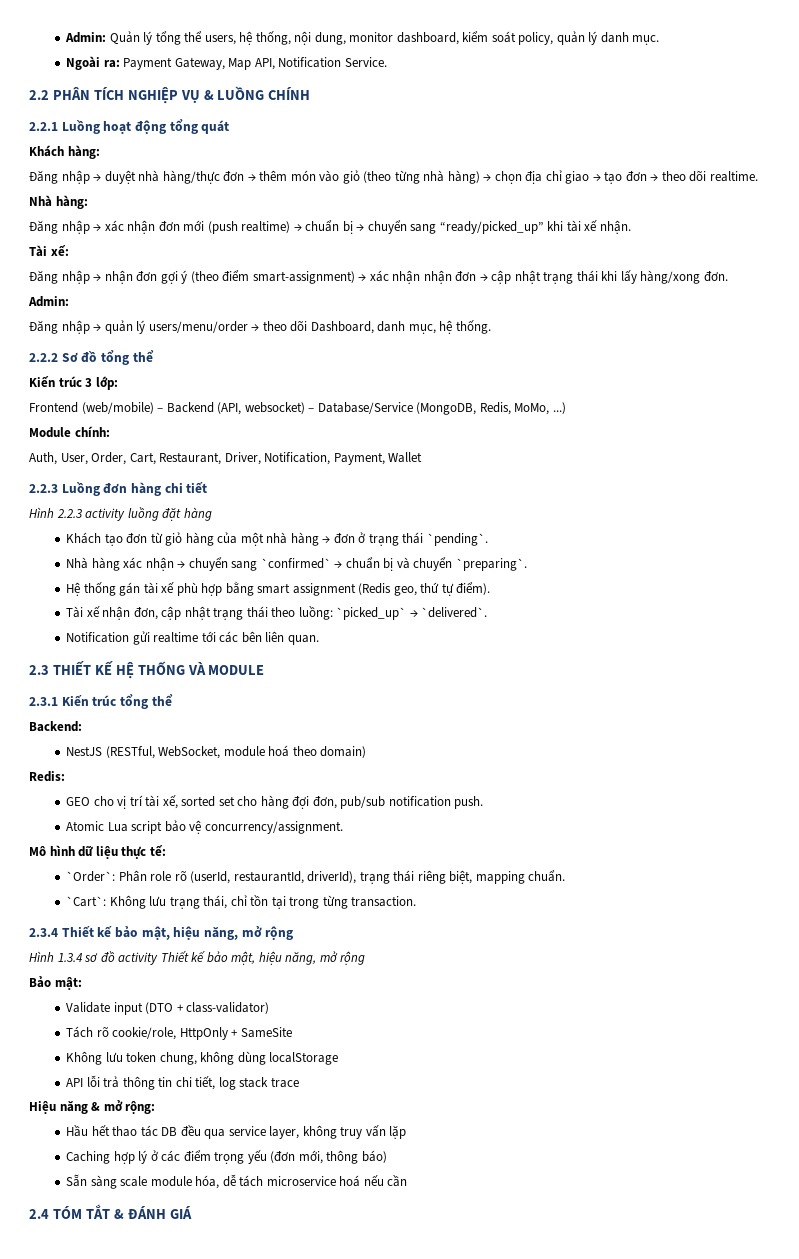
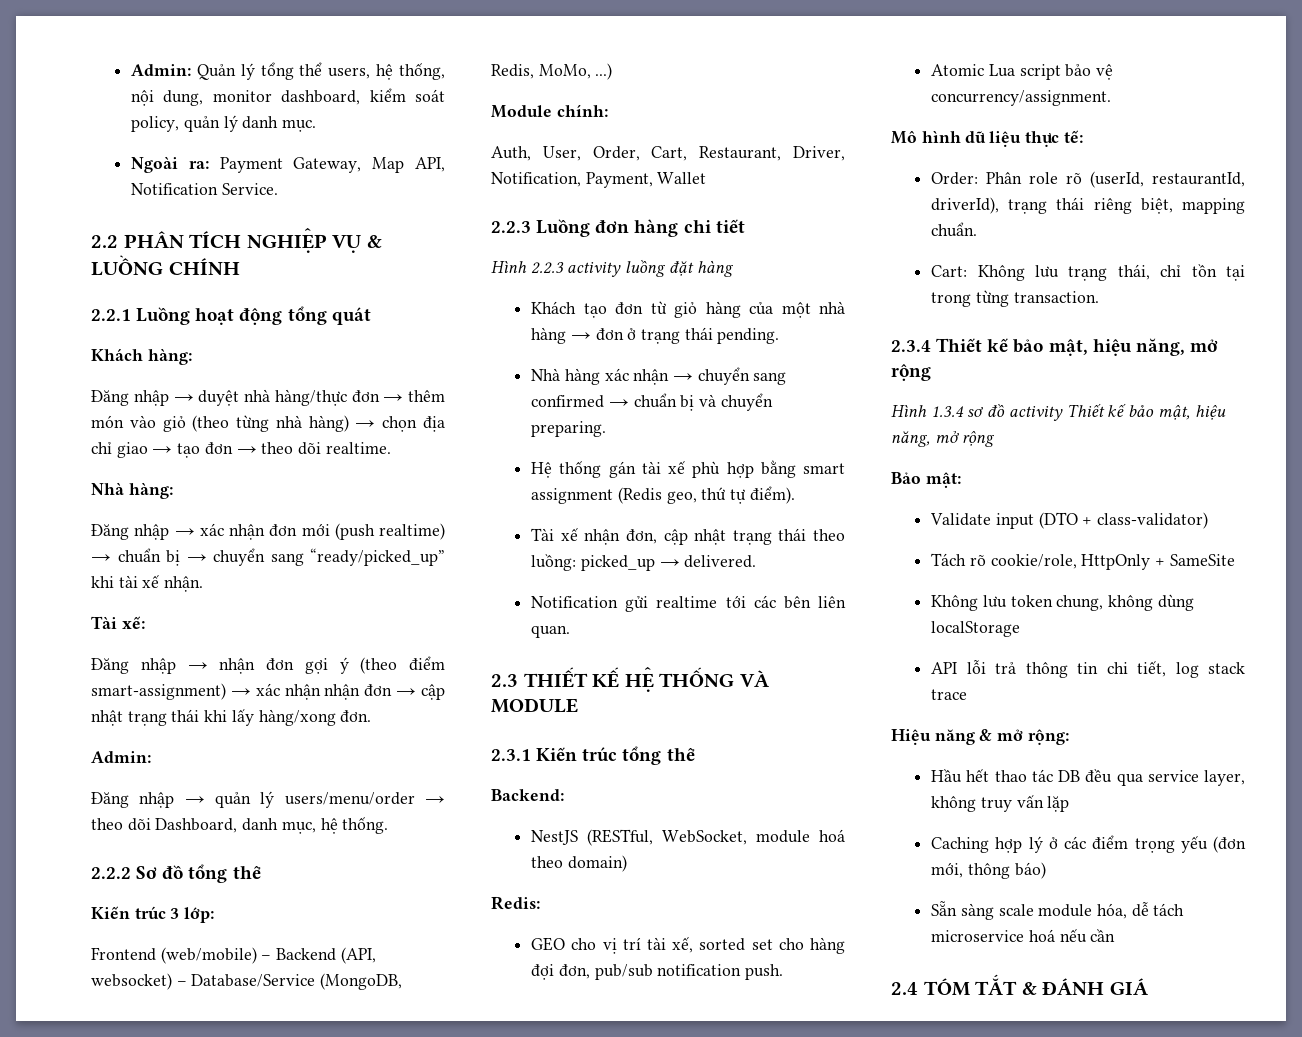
[426,533,488,546] `pending`. -> [717,328,780,344] pending.
[260,558,331,569] `confirmed` -> [531,395,605,408] confirmed
[455,558,527,571] `preparing`. -> [531,421,607,437] preparing.
[336,607,488,620] `picked_up` → `delivered`. -> [580,555,757,571] picked_up → delivered.
[66,871,116,882] `Order`: -> [931,172,979,185] Order:
[66,896,107,907] `Cart`: -> [931,265,968,277] Cart:

